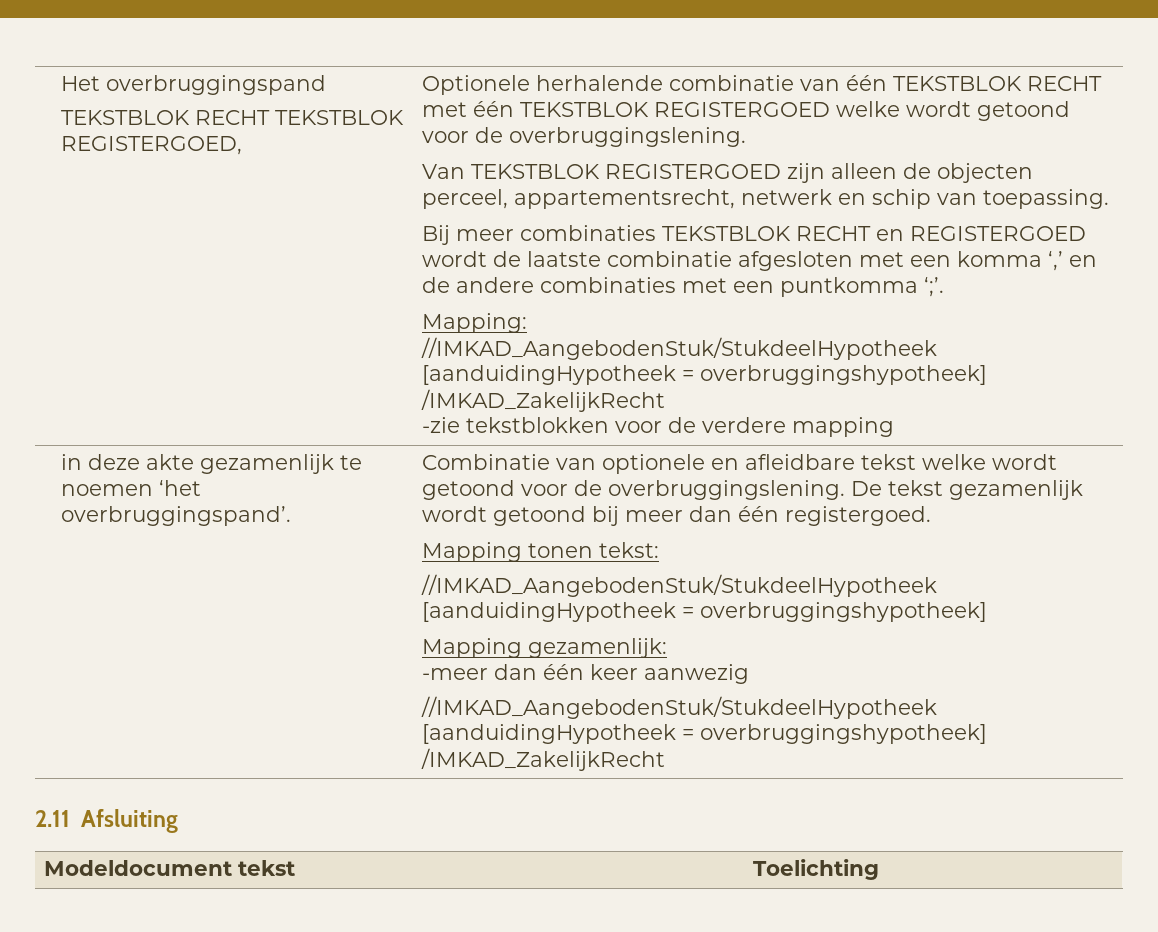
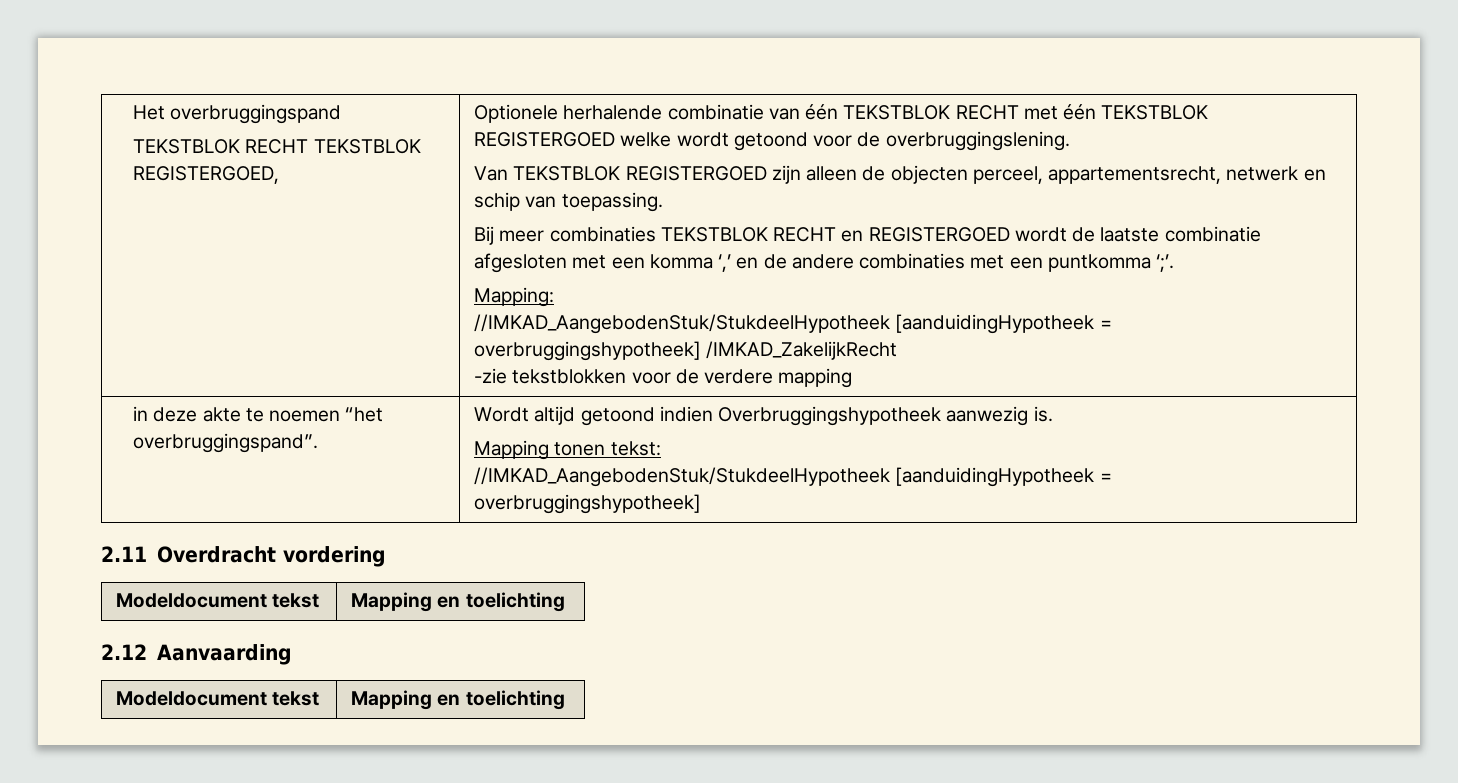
[200,454,335,474] gezamenlijk -> (241, 414) none
[159,480,202,496] [61,506,292,526] [421,454,1057,474] [421,480,1083,500] [421,506,931,526] ‘het overbruggingspand’. | Combinatie van optionele en afleidbare tekst welke wordt getoond voor de overbruggingslening. De tekst gezamenlijk wordt getoond bij meer dan één registergoed. -> [345,407,384,422] [133,433,319,453] [474,406,1053,426] “het overbruggingspand”. | Wordt altijd getoond indien Overbruggingshypotheek aanwezig is.
[421,638,667,658] [421,664,749,684] [420,696,937,719] [421,724,987,744] [420,748,665,771] // Mapping gezamenlijk: // -meer dan één keer aanwezig // //IMKAD_AangebodenStuk/StukdeelHypotheek [aanduidingHypotheek = overbruggingshypotheek] /IMKAD_ZakelijkRecht -> (702, 504) none
[80,809,178,833] [43,860,295,876] [752,859,879,880] Afsluiting // Modeldocument tekst | Toelichting -> [156,546,386,567] [116,593,320,608] [351,592,565,612] [101,644,292,665] [116,691,320,706] [351,690,565,710] Overdracht vordering // Modeldocument tekst | Mapping en toelichting // 2.12 Aanvaarding // Modeldocument tekst | Mapping en toelichting

